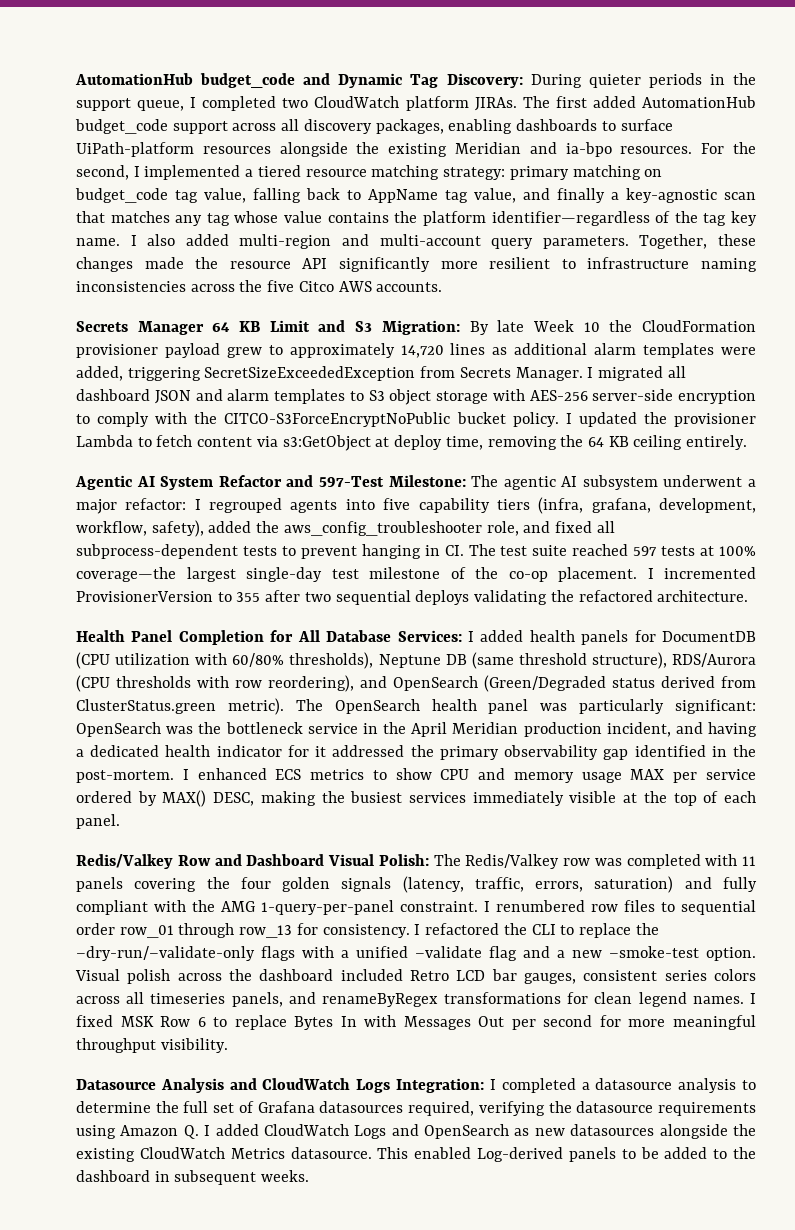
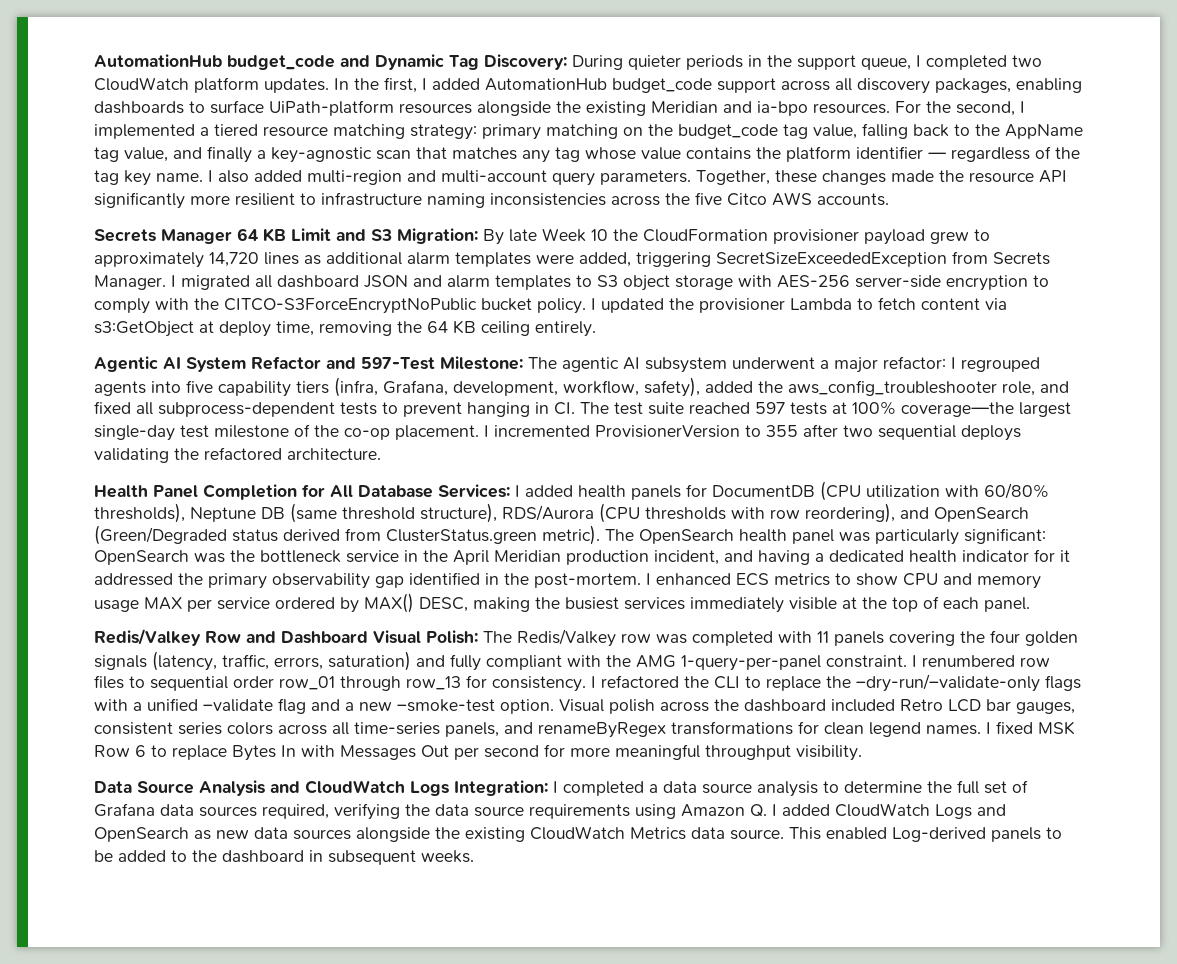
[474,96,587,111] JIRAs. The first -> [264,77,427,93] updates. In the first, I
(663, 173) none -> [648,124,673,136] the
(361, 195) none -> [975,124,1000,136] the
[491,211,650,226] identifier—regardless -> [856,146,1030,162] identifier — regardless
[591,498,651,513] grafana, -> [383,380,448,396] Grafana,
[150,993,226,1004] timeseries -> [354,722,440,735] time-series
[76,1079,156,1090] Datasource -> [94,781,194,794] Data Source
[595,1078,673,1090] datasource -> [663,781,752,794] data source
[319,1101,404,1113] datasources -> [160,804,257,817] data sources
[576,1101,654,1113] datasource -> [435,804,524,817] data source
[570,1124,655,1136] datasources -> [254,827,351,840] data sources
[290,1147,372,1159] datasource. -> [691,827,784,840] data source.

